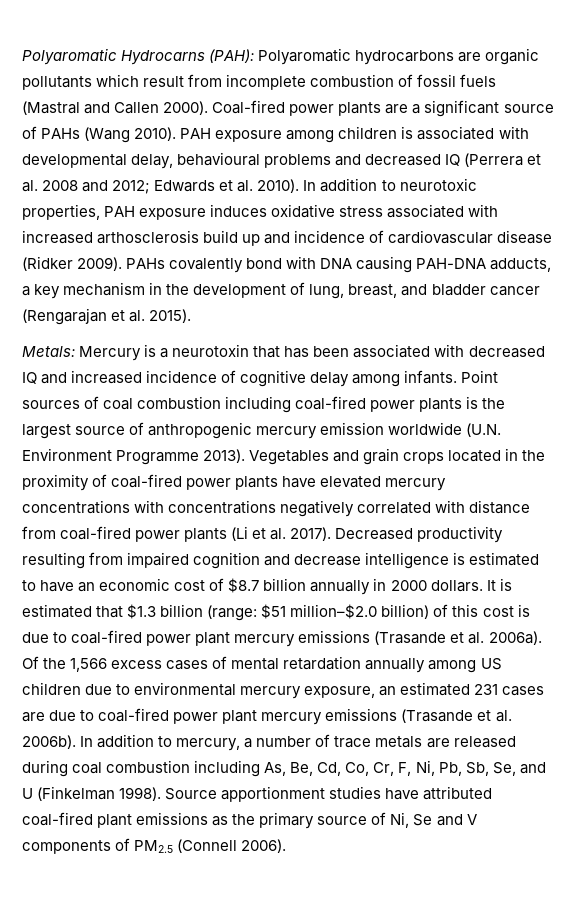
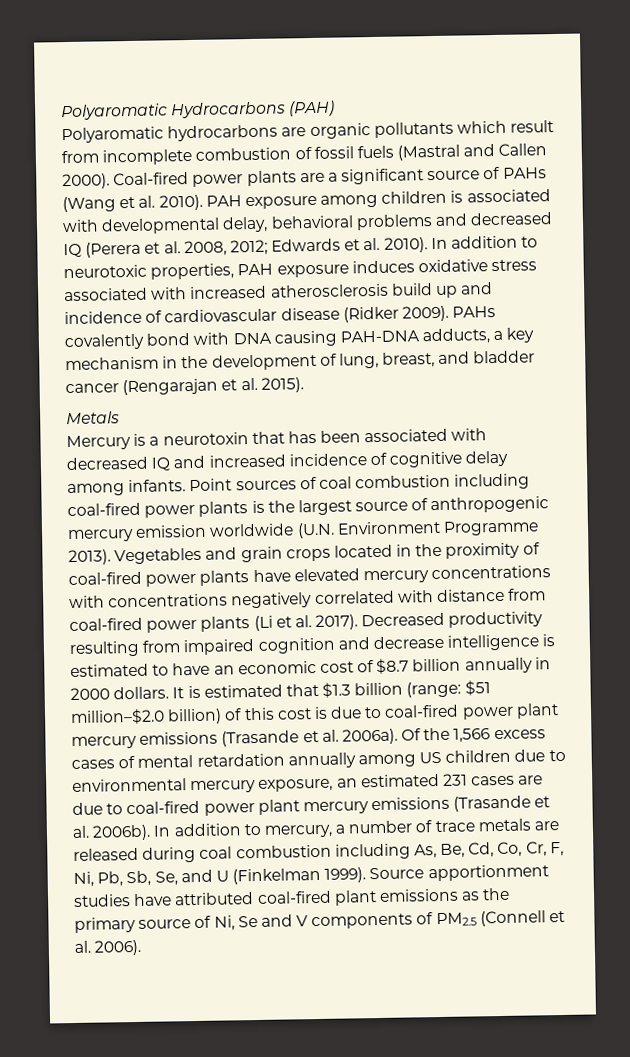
[22,48,255,65] Polyaromatic Hydrocarns (PAH): -> [61,100,336,121] Polyaromatic Hydrocarbons (PAH) //
(131, 135) none -> [119,195,156,209] et al.
[177,152,261,166] behavioural -> [270,215,354,229] behavioral
[464,153,542,167] [22,180,109,192] (Perrera et al. 2008 and -> [85,240,227,258] (Perera et al. 2008,
[97,230,200,244] arthosclerosis -> [270,283,389,298] atherosclerosis
[22,346,75,357] Metals: -> [66,411,120,425] Metals //
[119,787,162,801] 1998). -> [324,867,367,883] 1999).
(238, 846) none -> [549,910,566,923] [74,940,91,953] et al.

